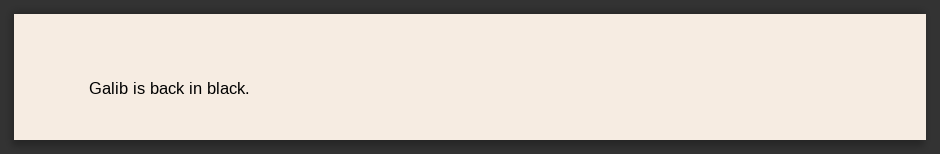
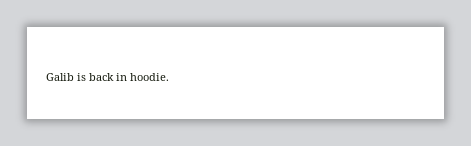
[207,82,250,94] black. -> [130,73,169,81] hoodie.

